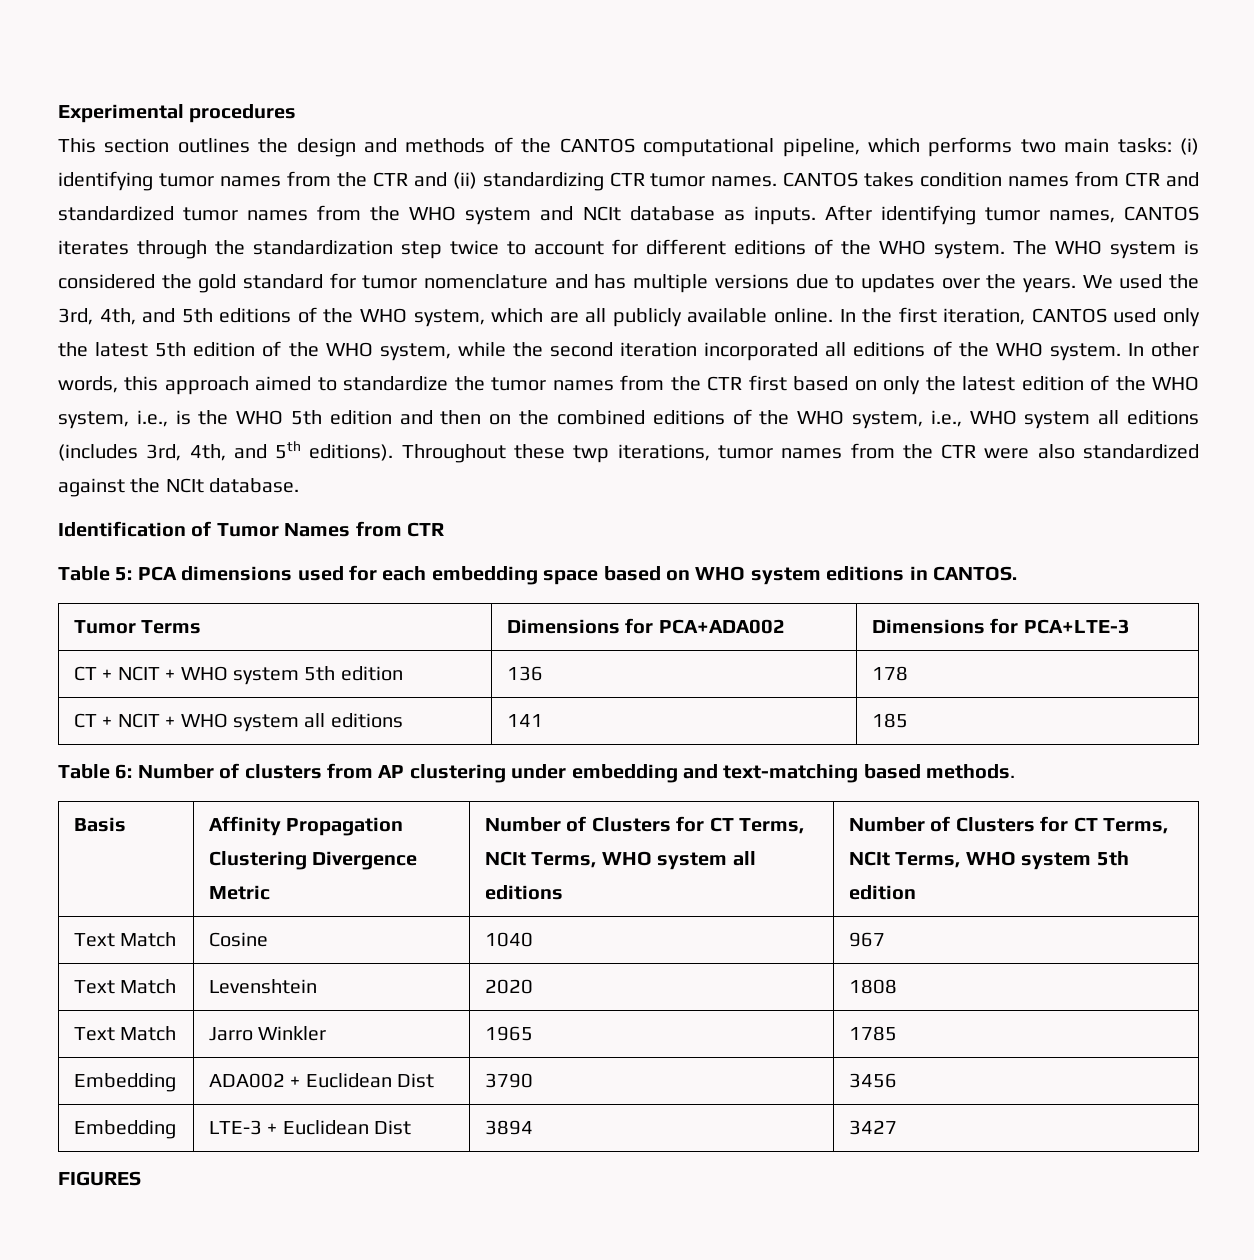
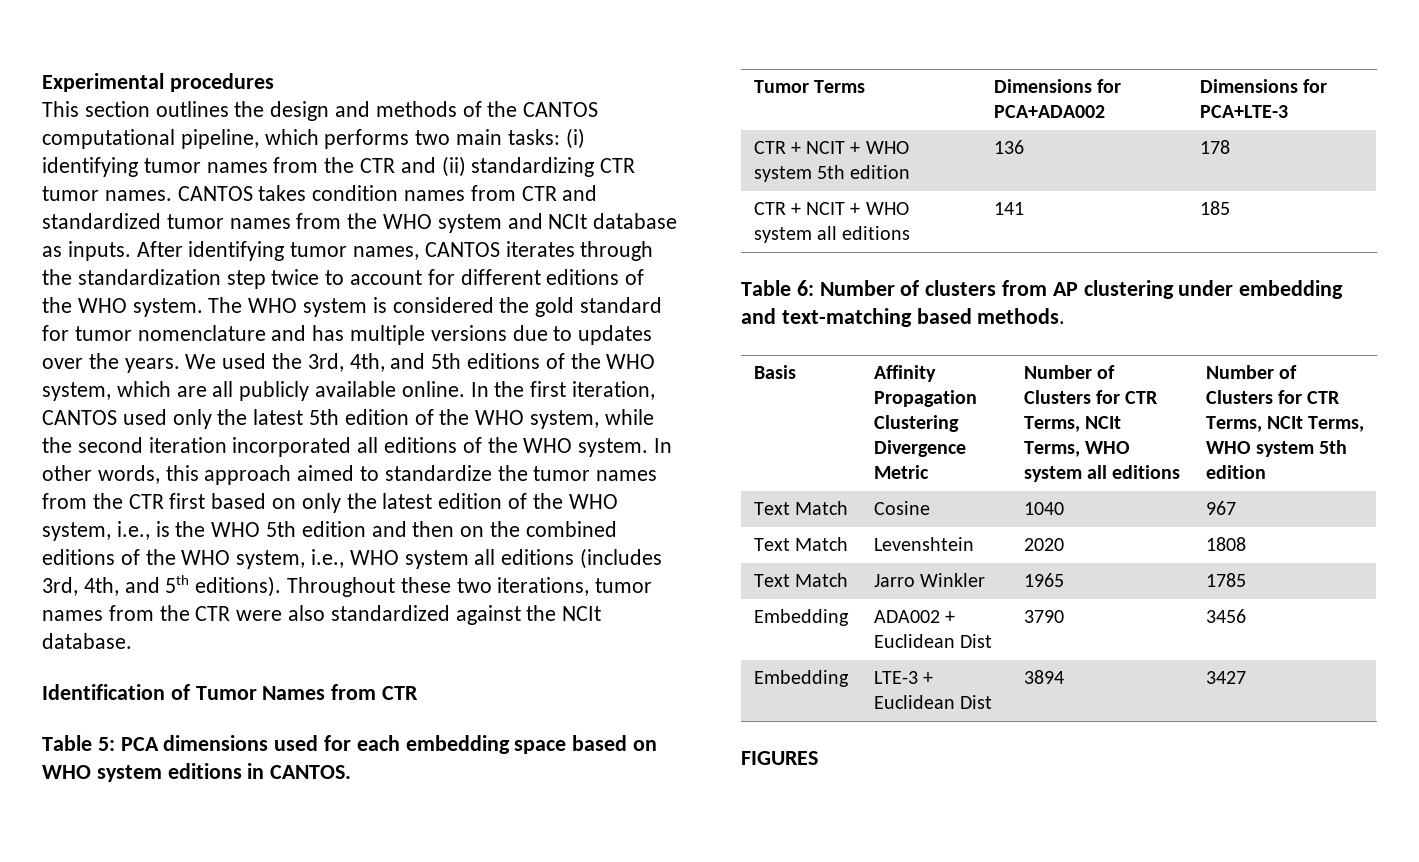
[573,445,610,463] twp -> [456,578,492,593] two
[73,666,97,681] CT -> [753,141,786,154] CTR
[73,713,97,728] CT -> [753,202,786,215] CTR
[709,817,734,832] CT -> [1125,391,1159,404] CTR
[1073,817,1098,832] CT -> [1307,391,1341,404] CTR

